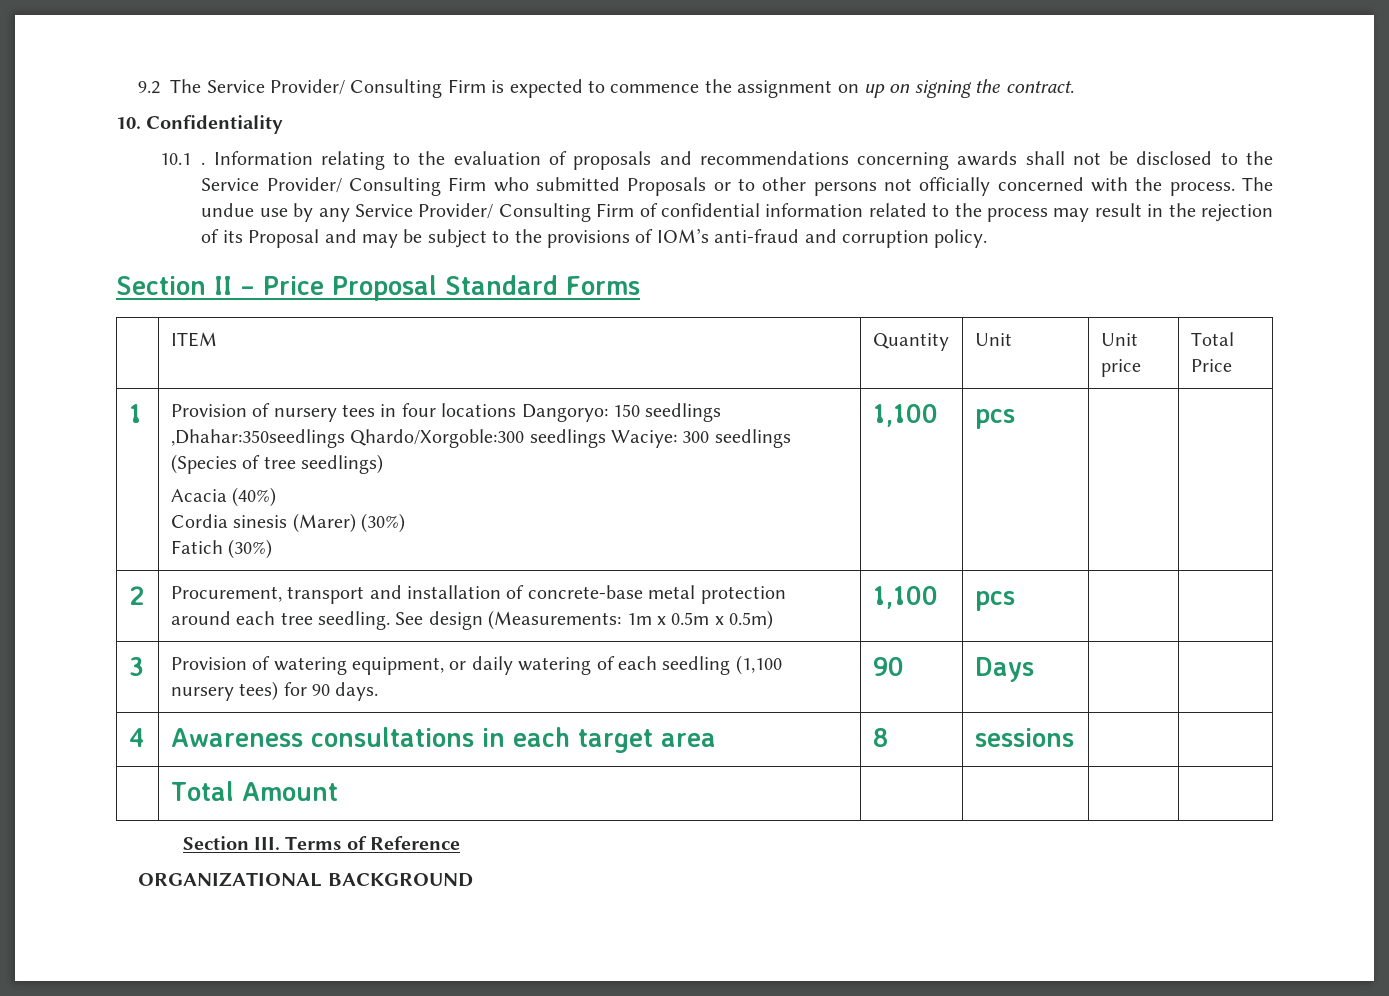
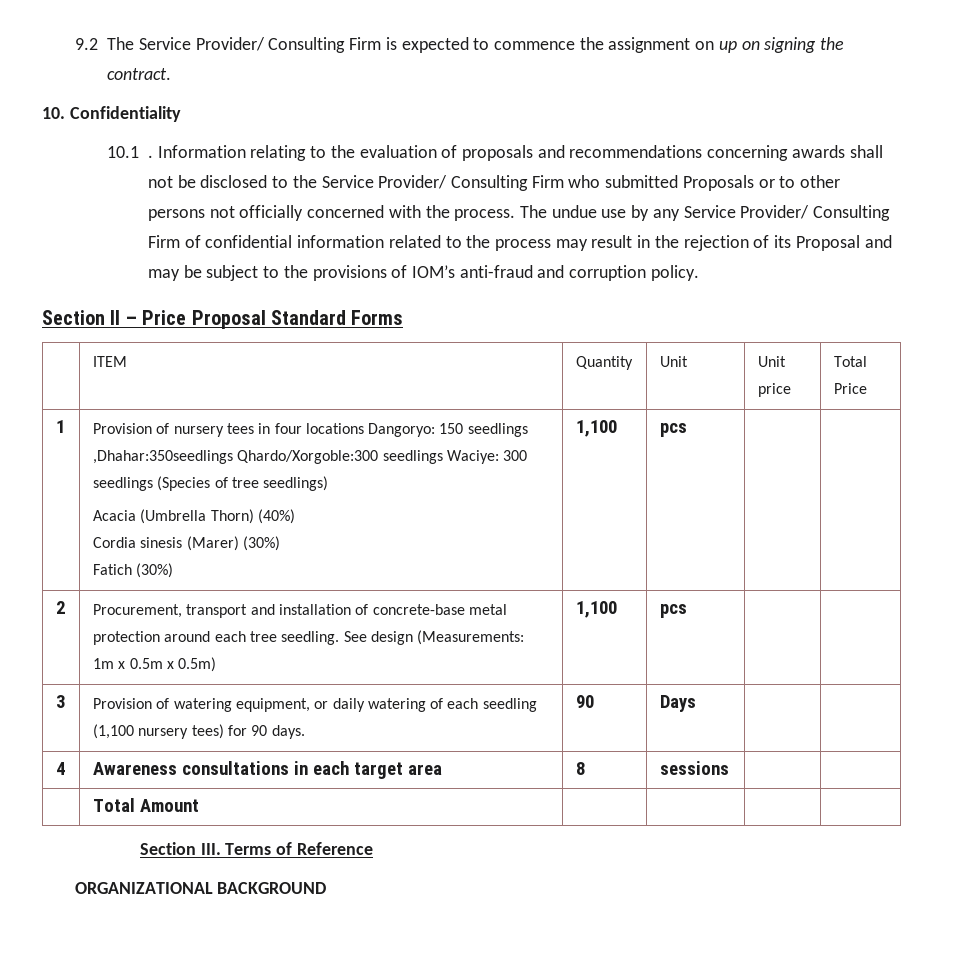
(227, 495) none -> [140,509,254,524] (Umbrella Thorn)

